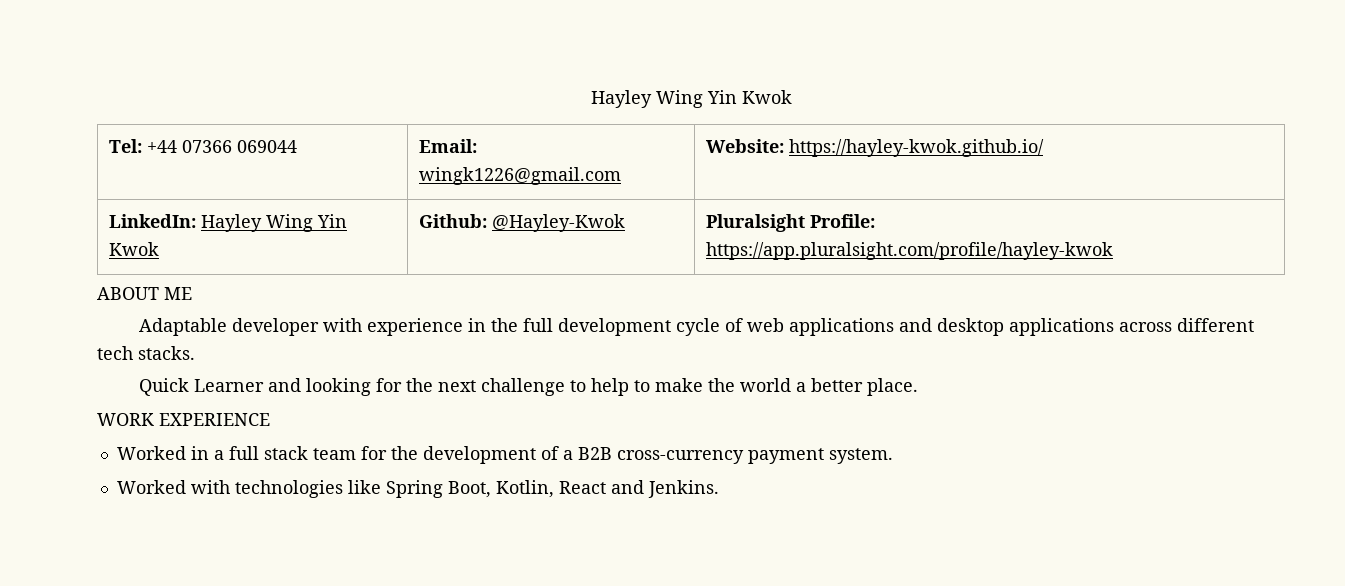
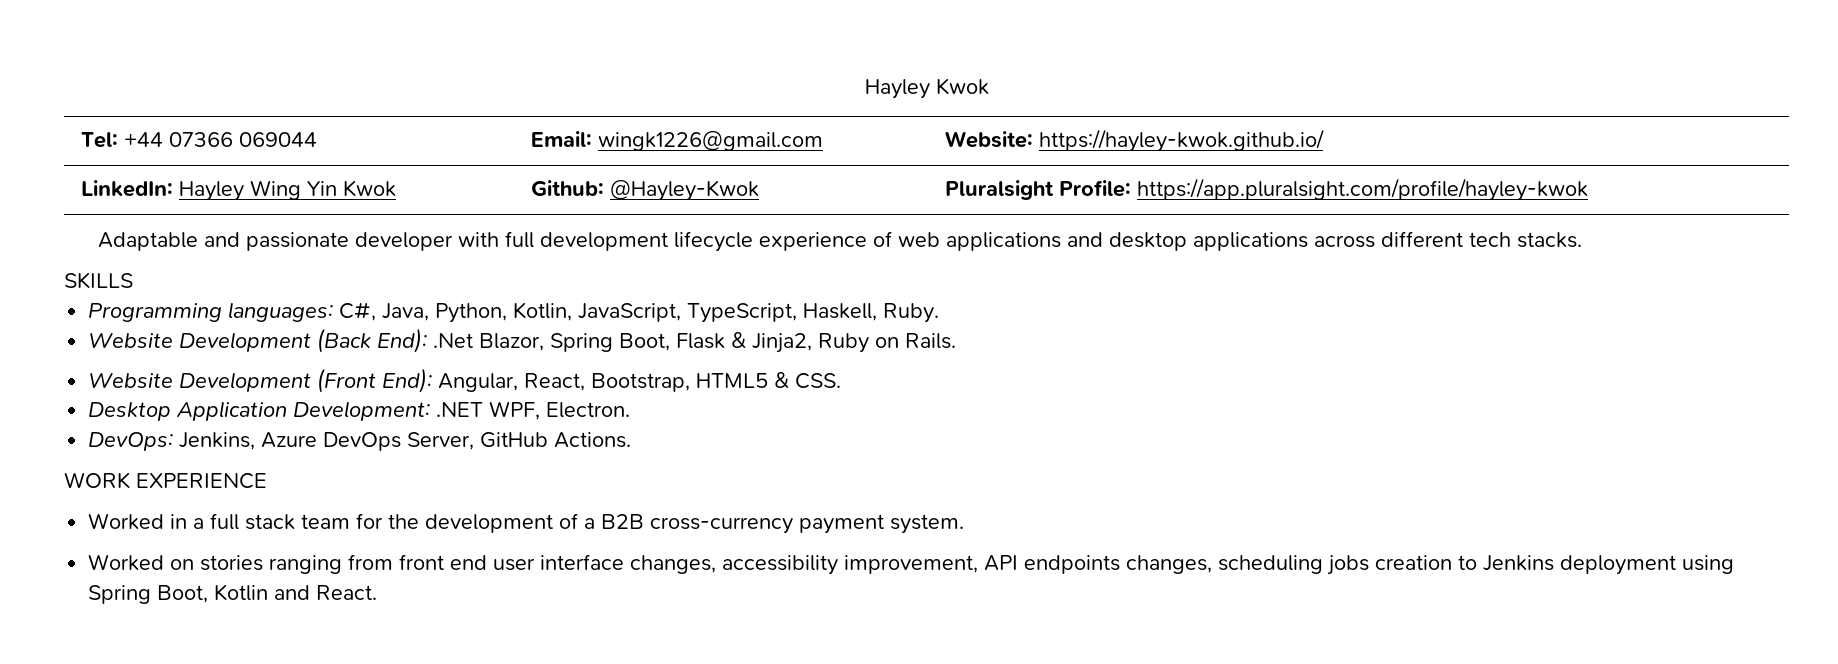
[590,90,737,108] Hayley Wing Yin -> [864,79,930,99] Hayley
[97,287,192,300] // ABOUT ME -> (1589, 189) none
[232,318,721,336] developer with experience in the full development cycle -> [203,231,867,252] and passionate developer with full development lifecycle experience
[139,378,919,396] Quick Learner and looking for the next challenge to help to make the world a better place. -> [64,272,133,289] [88,302,940,323] [88,328,957,353] [88,368,842,393] [88,401,631,421] [88,432,632,451] SKILLS // Programming languages: C#, Java, Python, Kotlin, JavaScript, TypeScript, Haskell, Ruby. // Website Development (Back End): .Net Blazor, Spring Boot, Flask & Jinja2, Ruby on Rails. // Website Development (Front End): Angular, React, Bootstrap, HTML5 & CSS. // Desktop Application Development: .NET WPF, Electron. // DevOps: Jenkins, Azure DevOps Server, GitHub Actions.
[190,480,719,498] with technologies like Spring Boot, Kotlin, React and Jenkins. -> [170,554,1735,575] [88,584,378,604] on stories ranging from front end user interface changes, accessibility improvement, API endpoints changes, scheduling jobs creation to Jenkins deployment using Spring Boot, Kotlin and React.

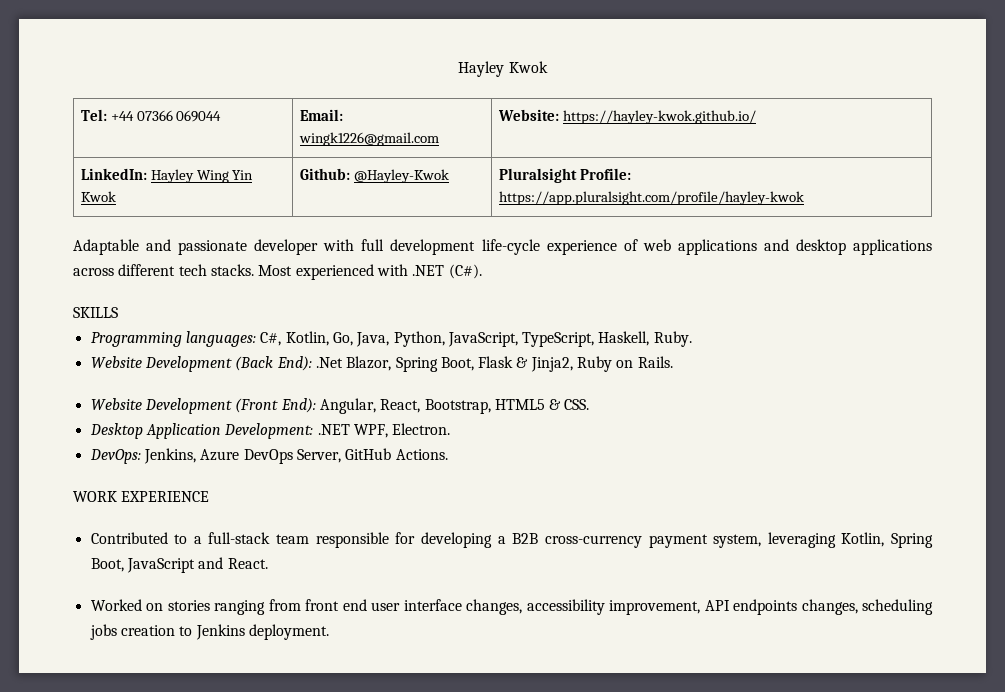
[673,231,753,252] lifecycle -> [481,239,540,255] life-cycle
(1582, 240) none -> [258,264,482,280] Most experienced with .NET (C#).
(377, 311) none -> [285,331,353,346] Kotlin, Go,
[513,302,573,321] Kotlin, -> (445, 339) none
[88,513,965,534] Worked in a full stack team for the development of a B2B cross-currency payment system. -> [90,532,933,548] [90,557,268,573] Contributed to a full-stack team responsible for developing a B2B cross-currency payment system, leveraging Kotlin, Spring Boot, JavaScript and React.
[1560,555,1735,575] [88,584,378,604] deployment using Spring Boot, Kotlin and React. -> [248,624,329,640] deployment.

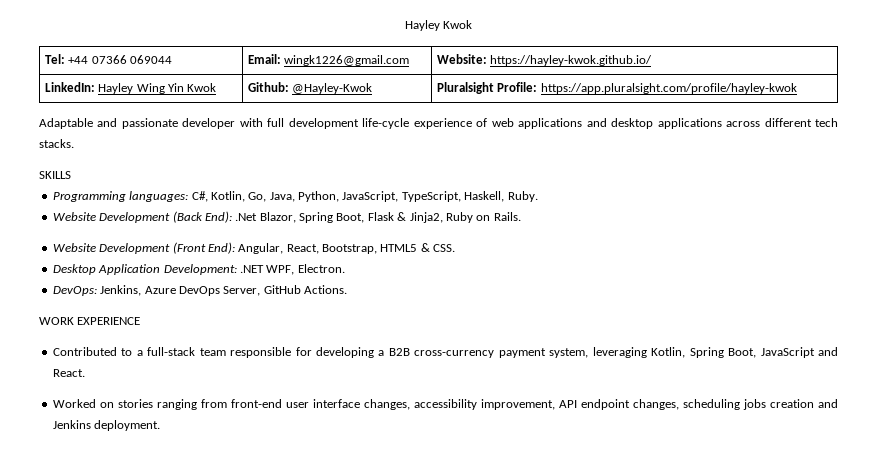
[258,264,482,280] Most experienced with .NET (C#). -> (74, 143) none
[305,599,367,611] front end -> [230,399,282,408] front-end
[733,599,798,615] endpoints -> [580,399,630,410] endpoint
[179,626,193,636] to -> [817,399,838,408] and

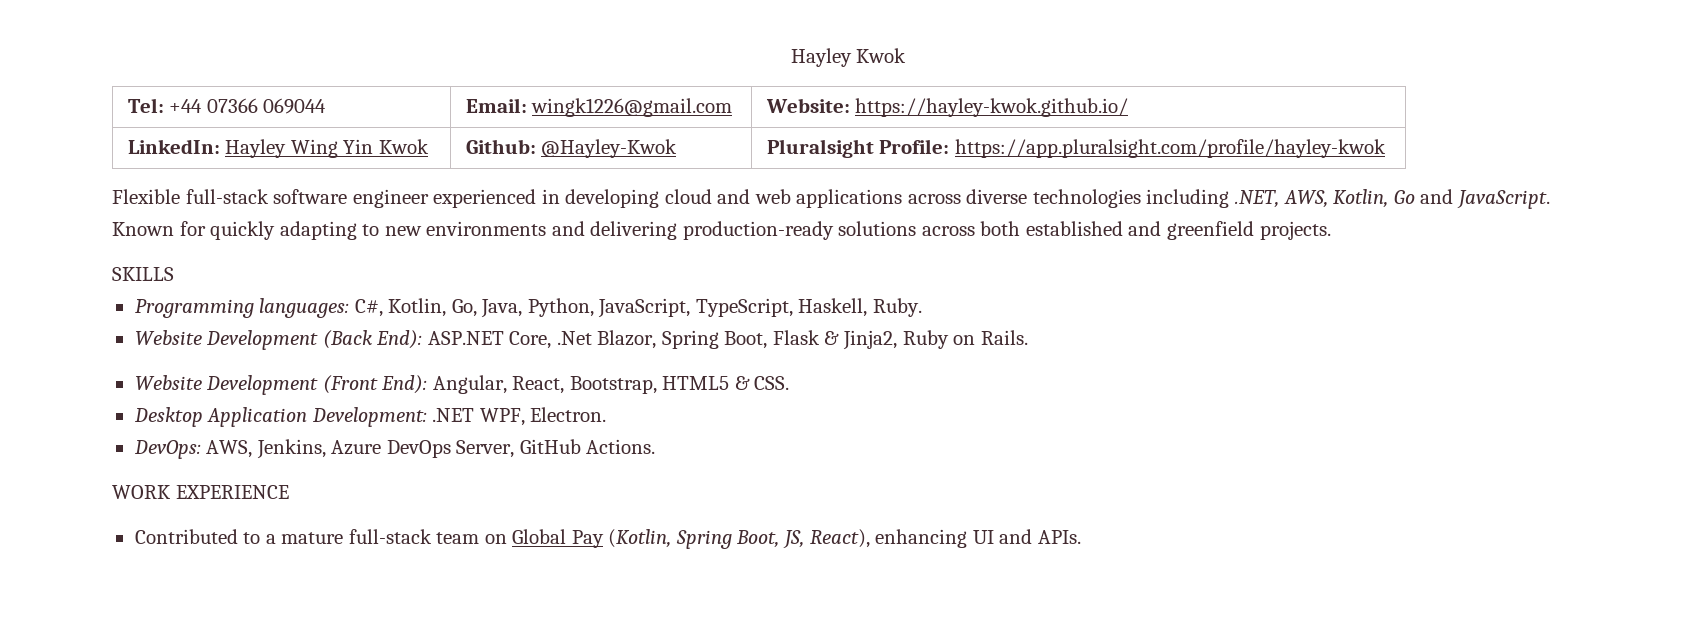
[39,118,839,129] [39,139,74,148] Adaptable and passionate developer with full development life-cycle experience of web applications and desktop applications across different tech stacks. -> [112,189,1550,209] [112,221,1331,240] Flexible full-stack software engineer experienced in developing cloud and web applications across diverse technologies including .NET, AWS, Kotlin, Go and JavaScript. Known for quickly adapting to new environments and delivering production-ready solutions across both established and greenfield projects.
(232, 217) none -> [427,331,552,349] ASP.NET Core,
(97, 291) none -> [206,440,253,458] AWS,
(143, 353) none -> [281,532,344,544] mature
[230,347,839,358] [52,369,85,377] [52,399,838,410] [52,420,161,431] responsible for developing a B2B cross-currency payment system, leveraging Kotlin, Spring Boot, JavaScript and React. // Worked on stories ranging from front-end user interface changes, accessibility improvement, API endpoint changes, scheduling jobs creation and Jenkins deployment. -> [484,529,1081,549] on Global Pay (Kotlin, Spring Boot, JS, React), enhancing UI and APIs.

